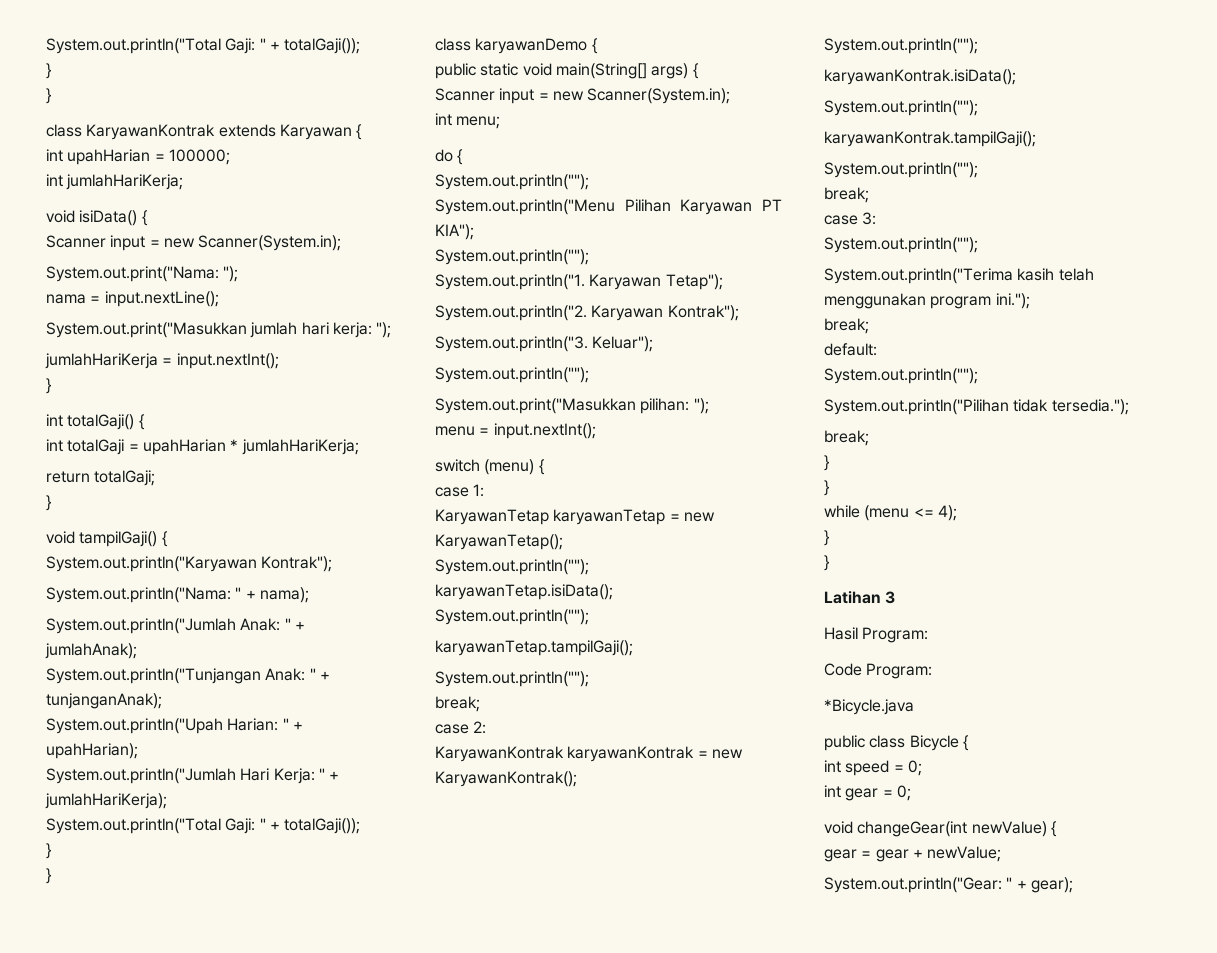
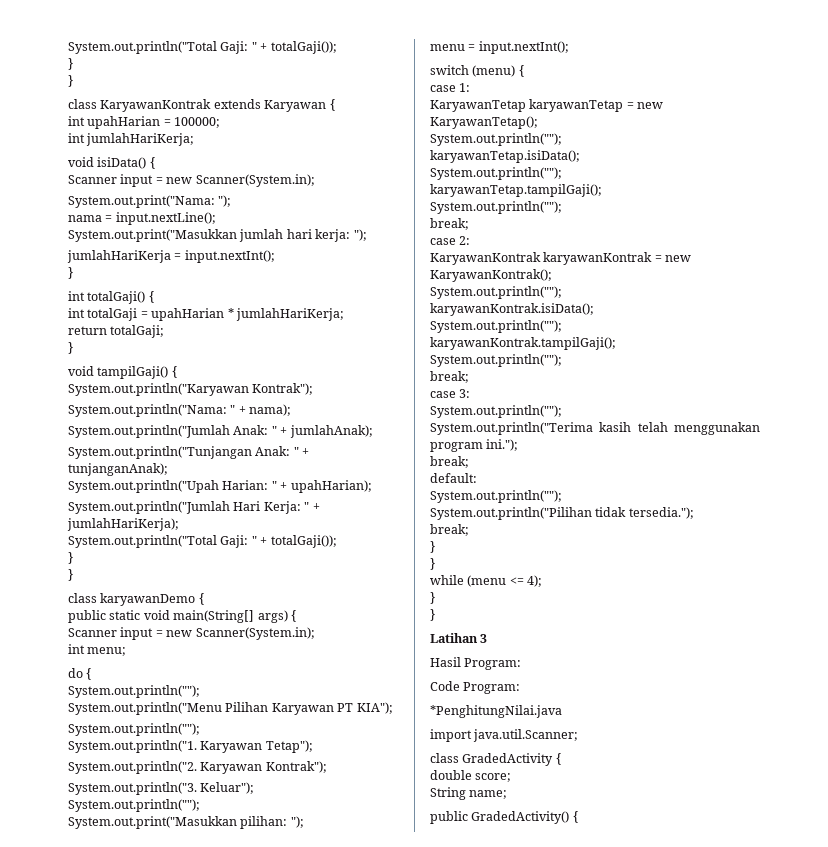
[824,699,914,715] [824,735,969,751] [824,760,922,776] [824,785,911,801] [824,821,1057,837] [824,846,1002,862] [824,877,1073,893] *Bicycle.java // public class Bicycle { // int speed = 0; // int gear = 0; // void changeGear(int newValue) { // gear = gear + newValue; // System.out.println("Gear: " + gear); -> [430,705,562,718] [430,729,579,742] [430,753,561,766] [430,770,512,782] [430,787,508,800] [430,811,578,824] *PenghitungNilai.java // import java.util.Scanner; // class GradedActivity { // double score; // String name; // public GradedActivity() {

